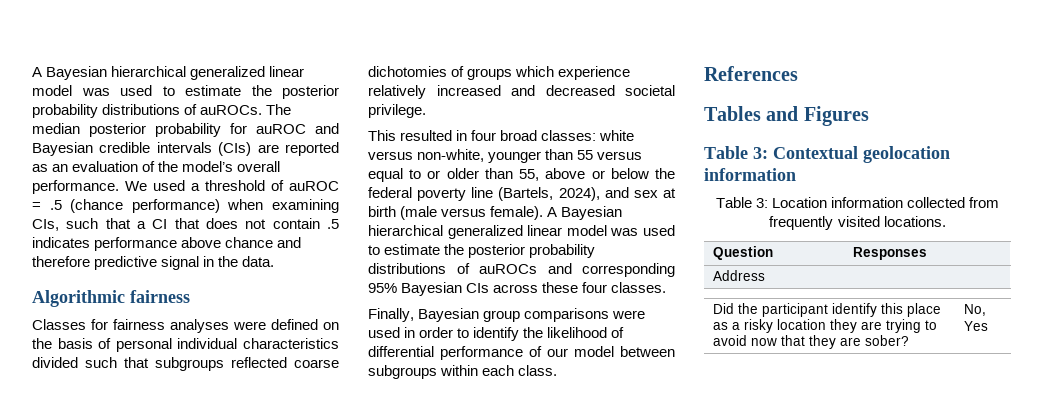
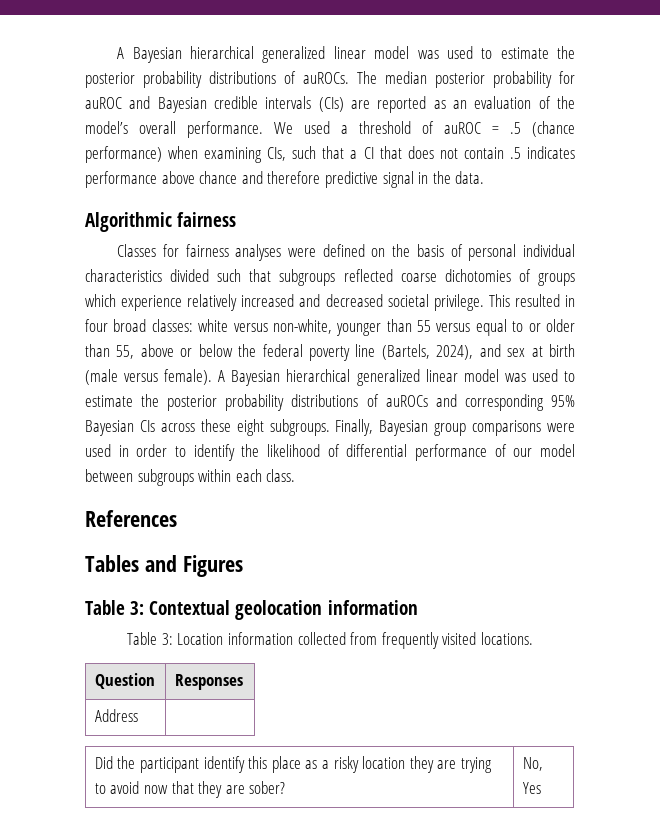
(426, 111) // -> (484, 302) none
[582,282,667,293] four classes. // -> [236,419,330,436] eight subgroups.

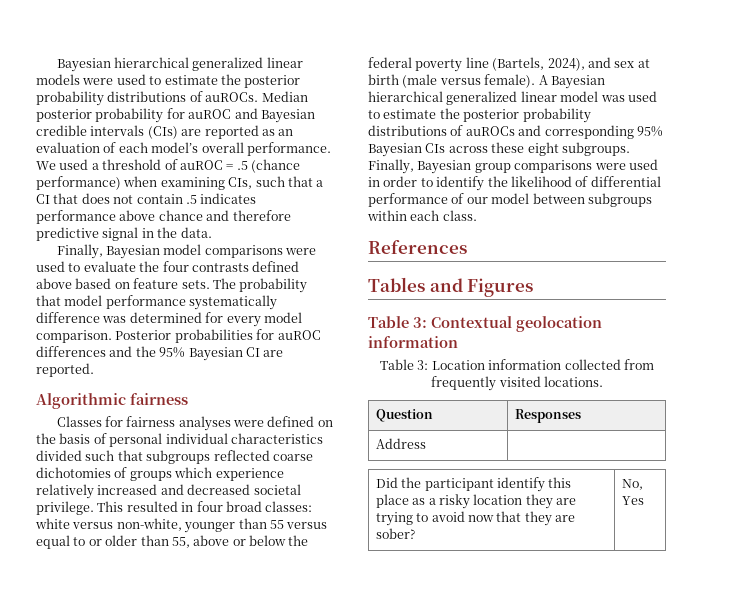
[117,46,439,63] A Bayesian hierarchical generalized linear model was -> [56,57,303,72] [36,74,114,85] Bayesian hierarchical generalized linear models were
[357,71,427,84] The median -> [261,91,308,102] Median
[556,96,575,109] the -> [118,142,148,153] each
(485, 177) none -> [56,244,317,259] [36,261,300,272] [36,278,308,293] [36,295,278,310] [36,312,302,327] [36,329,321,343] [36,346,284,361] [36,363,94,377] // Finally, Bayesian model comparisons were used to evaluate the four contrasts defined above based on feature sets. The probability that model performance systematically difference was determined for every model comparison. Posterior probabilities for auROC differences and the 95% Bayesian CI are reported.

